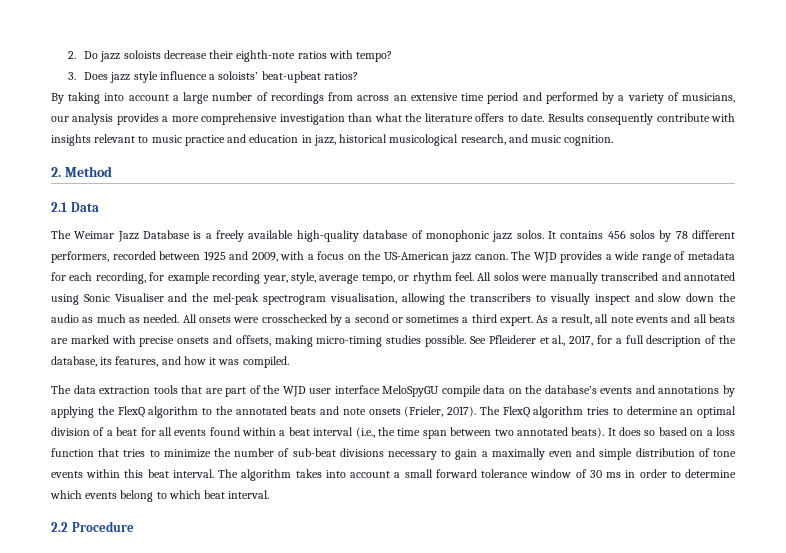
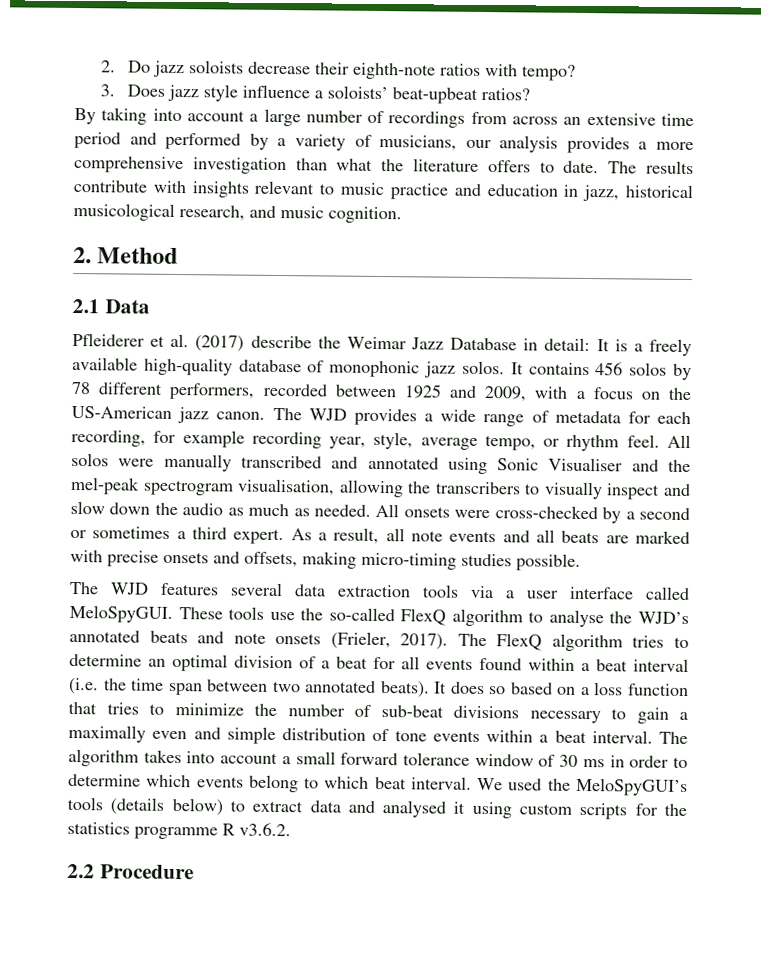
[547,113,654,125] Results consequently -> [608,160,694,175] The results
[51,230,191,242] The Weimar Jazz Database -> [72,332,610,352] Pfleiderer et al. (2017) describe the Weimar Jazz Database in detail: It
[261,314,327,323] crosschecked -> [494,505,598,520] cross-checked
[469,335,737,347] [51,356,289,368] [51,385,735,397] [51,406,233,418] See Pfleiderer et al., 2017, for a full description of the database, its features, and how it was compiled. // The data extraction tools that are part of the WJD user interface MeloSpyGU compile data on the database’s events and annotations by applying the FlexQ algorithm to the -> [69,581,690,601] [69,604,689,628] // The WJD features several data extraction tools via a user interface called MeloSpyGUI. These tools use the so-called FlexQ algorithm to analyse the WJD’s
[355,427,375,438] (i.e., -> [68,677,99,695] (i.e.
[124,469,144,478] this -> [539,734,549,743] a
(270, 494) none -> [477,777,688,797] [67,796,687,820] [67,821,291,840] We used the MeloSpyGUI’s tools (details below) to extract data and analysed it using custom scripts for the statistics programme R v3.6.2.

